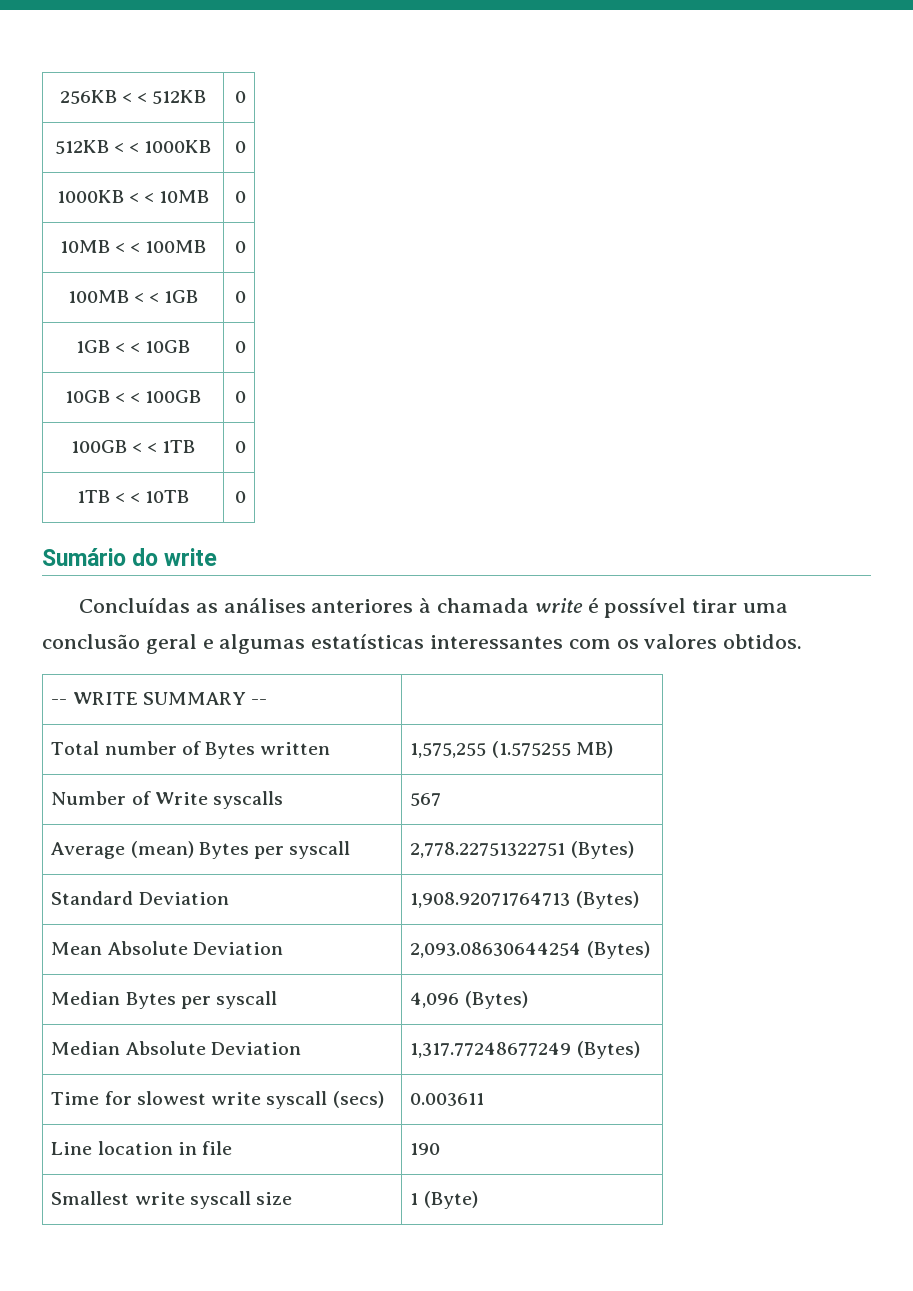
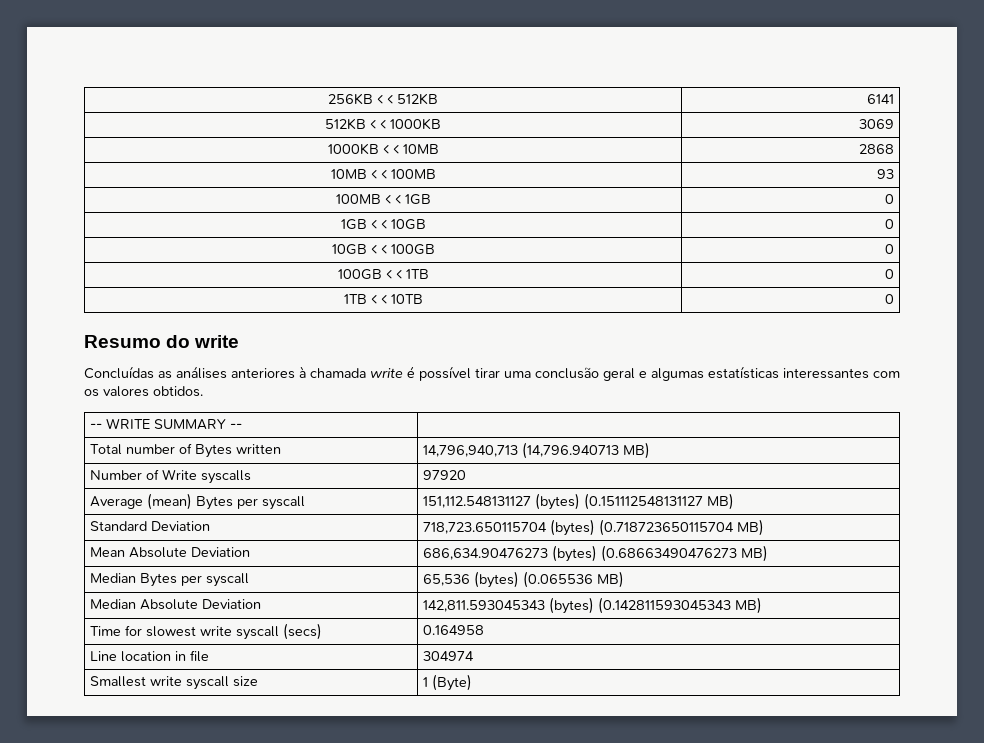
[234,91,246,103] 0 -> [866,94,894,104] 6141
[234,141,246,153] 0 -> [858,119,894,129] 3069
[234,191,246,203] 0 -> [858,144,894,154] 2868
[234,241,246,253] 0 -> [876,169,894,179] 93
[42,548,126,566] Sumário -> [84,335,161,348] Resumo
[410,741,571,758] 1,575,255 (1.575255 -> [423,442,620,459] 14,796,940,713 (14,796.940713
[410,793,442,806] 567 -> [423,470,467,480] 97920
[410,841,634,859] [51,891,229,905] [410,891,639,909] 2,778.22751322751 (Bytes) // Standard Deviation | 1,908.92071764713 (Bytes) -> [423,493,735,510] [90,521,211,531] [423,519,765,536] 151,112.548131127 (bytes) (0.151112548131127 MB) // Standard Deviation | 718,723.650115704 (bytes) (0.718723650115704 MB)
[410,941,650,959] 2,093.08630644254 (Bytes) -> [423,545,769,562] 686,634.90476273 (bytes) (0.68663490476273 MB)
[410,991,528,1009] 4,096 (Bytes) -> [423,571,625,588] 65,536 (bytes) (0.065536 MB)
[410,1041,640,1059] 1,317.77248677249 (Bytes) -> [423,597,763,614] 142,811.593045343 (bytes) (0.142811593045343 MB)
[410,1093,485,1106] 0.003611 -> [423,625,485,635] 0.164958
[410,1143,441,1155] 190 -> [423,651,475,661] 304974

